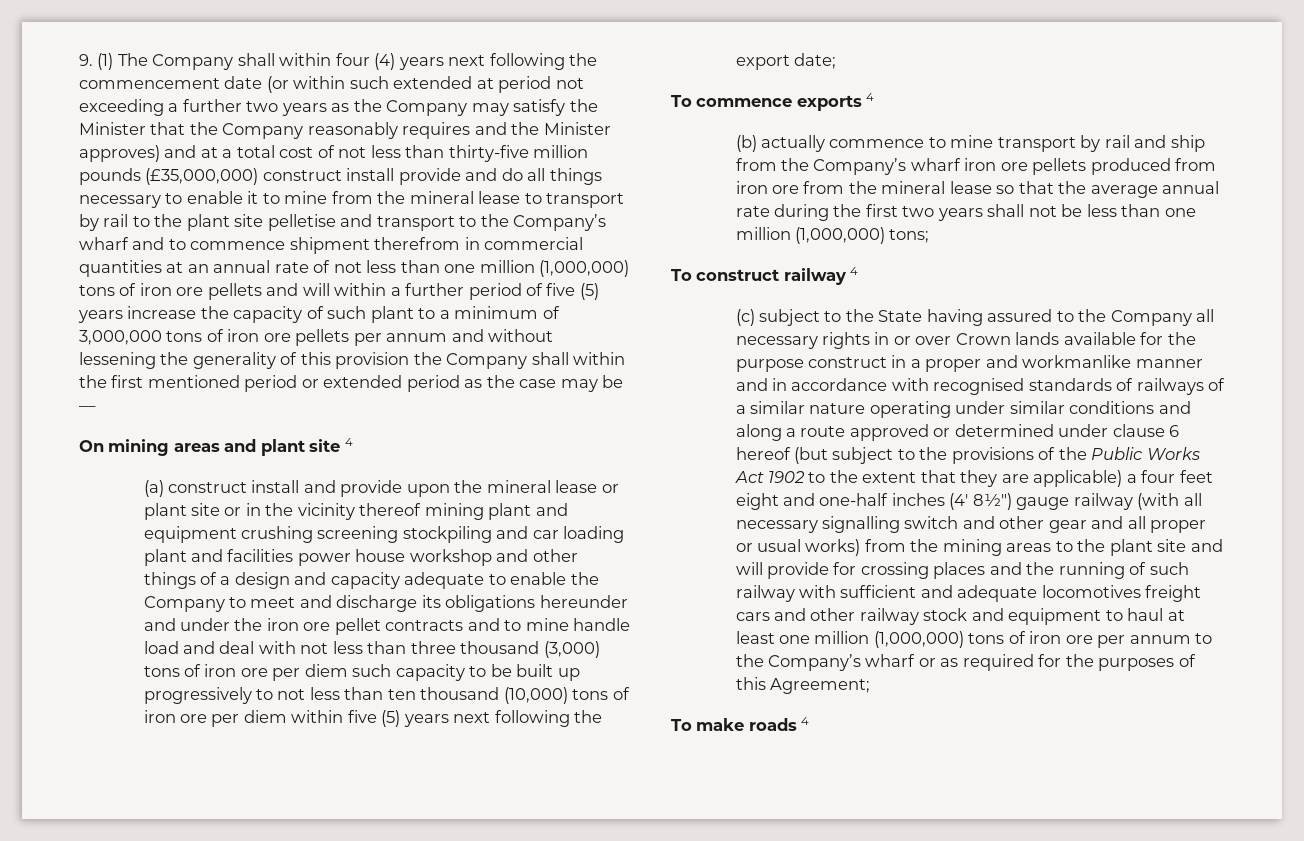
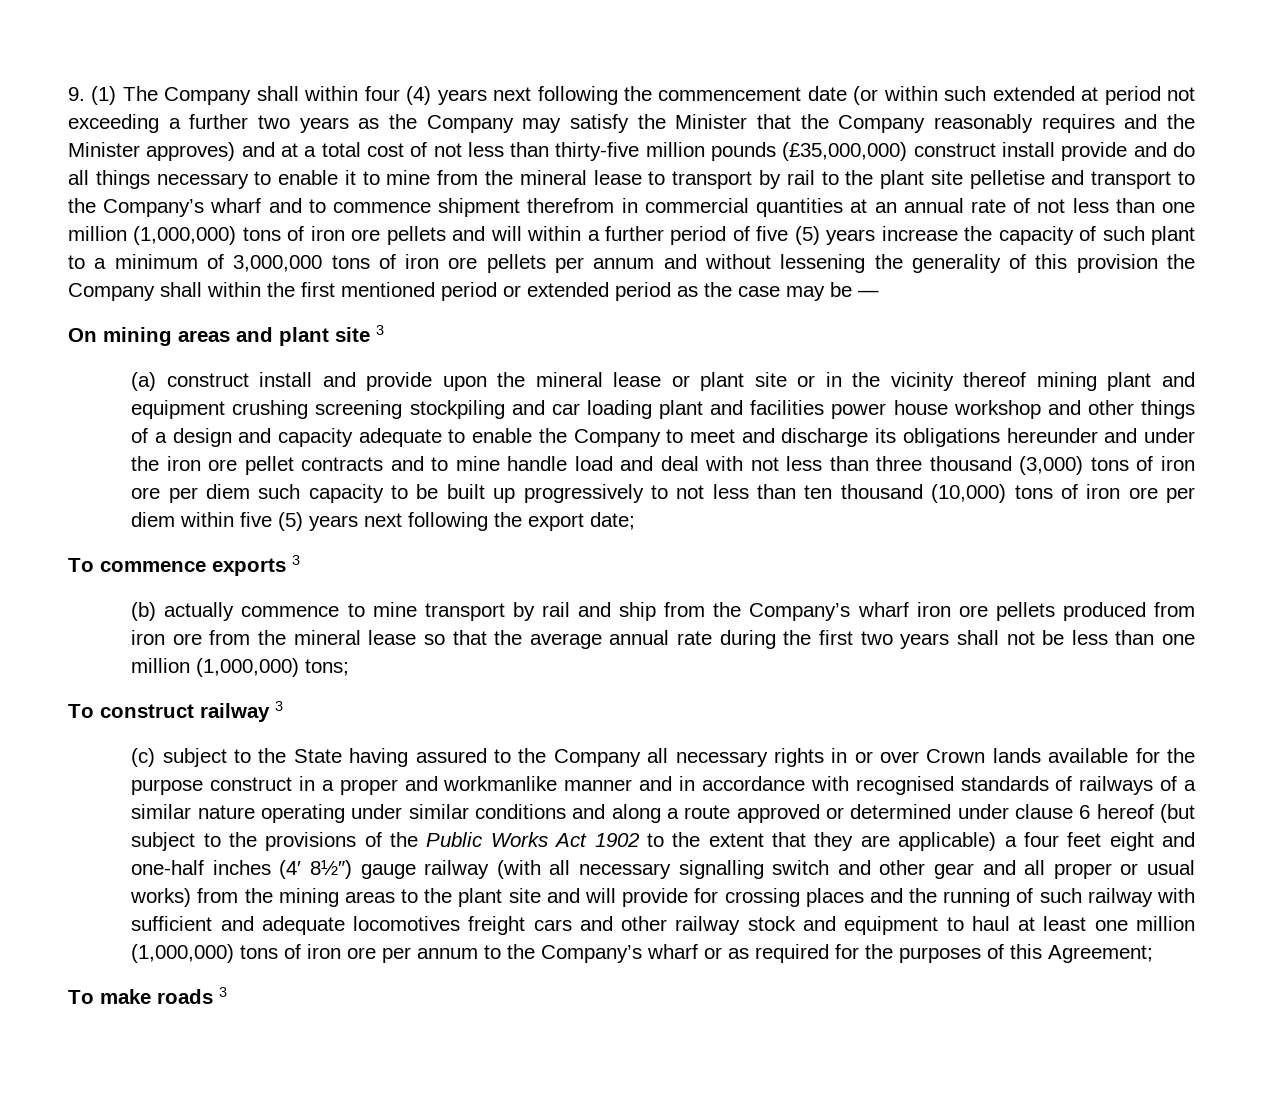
[344,438,353,446] 4 -> [376,325,384,335] 3
[866,93,875,101] 4 -> [292,555,300,565] 3
[850,267,859,275] 4 -> [275,701,283,711] 3
[801,717,810,725] 4 -> [219,987,227,997] 3

